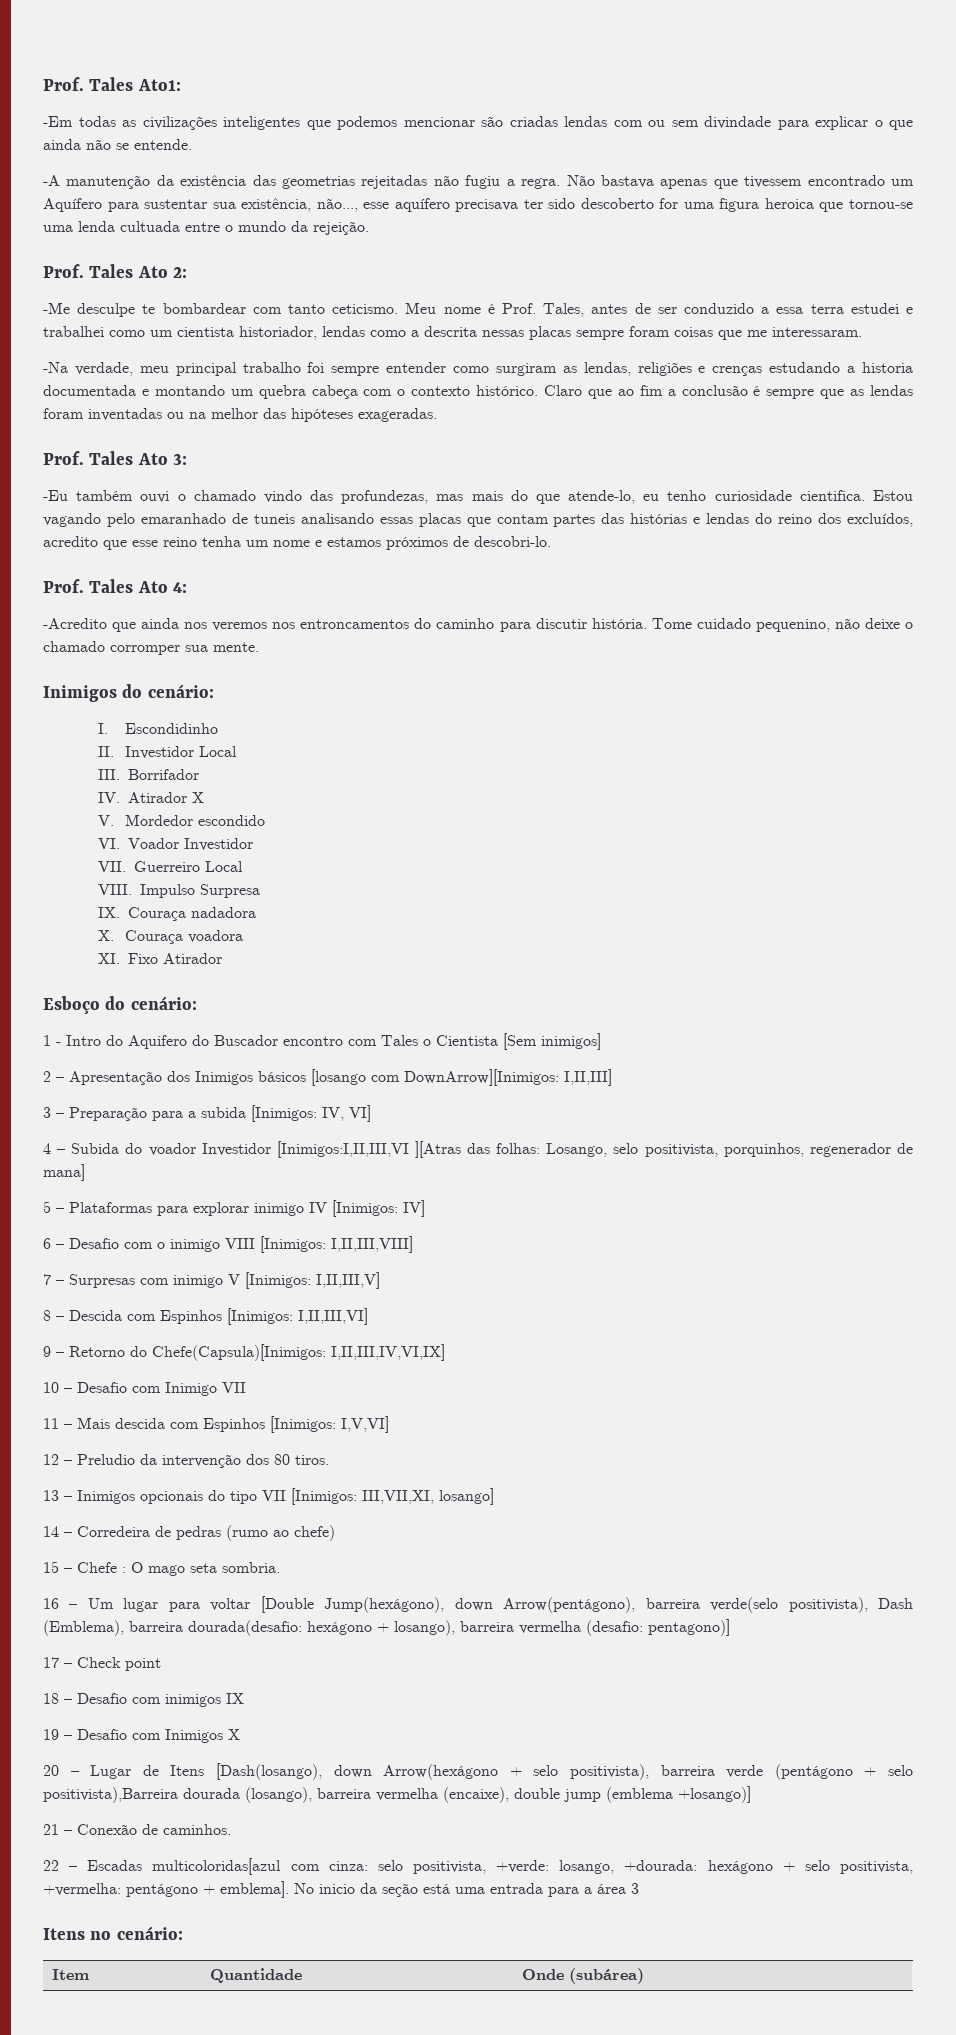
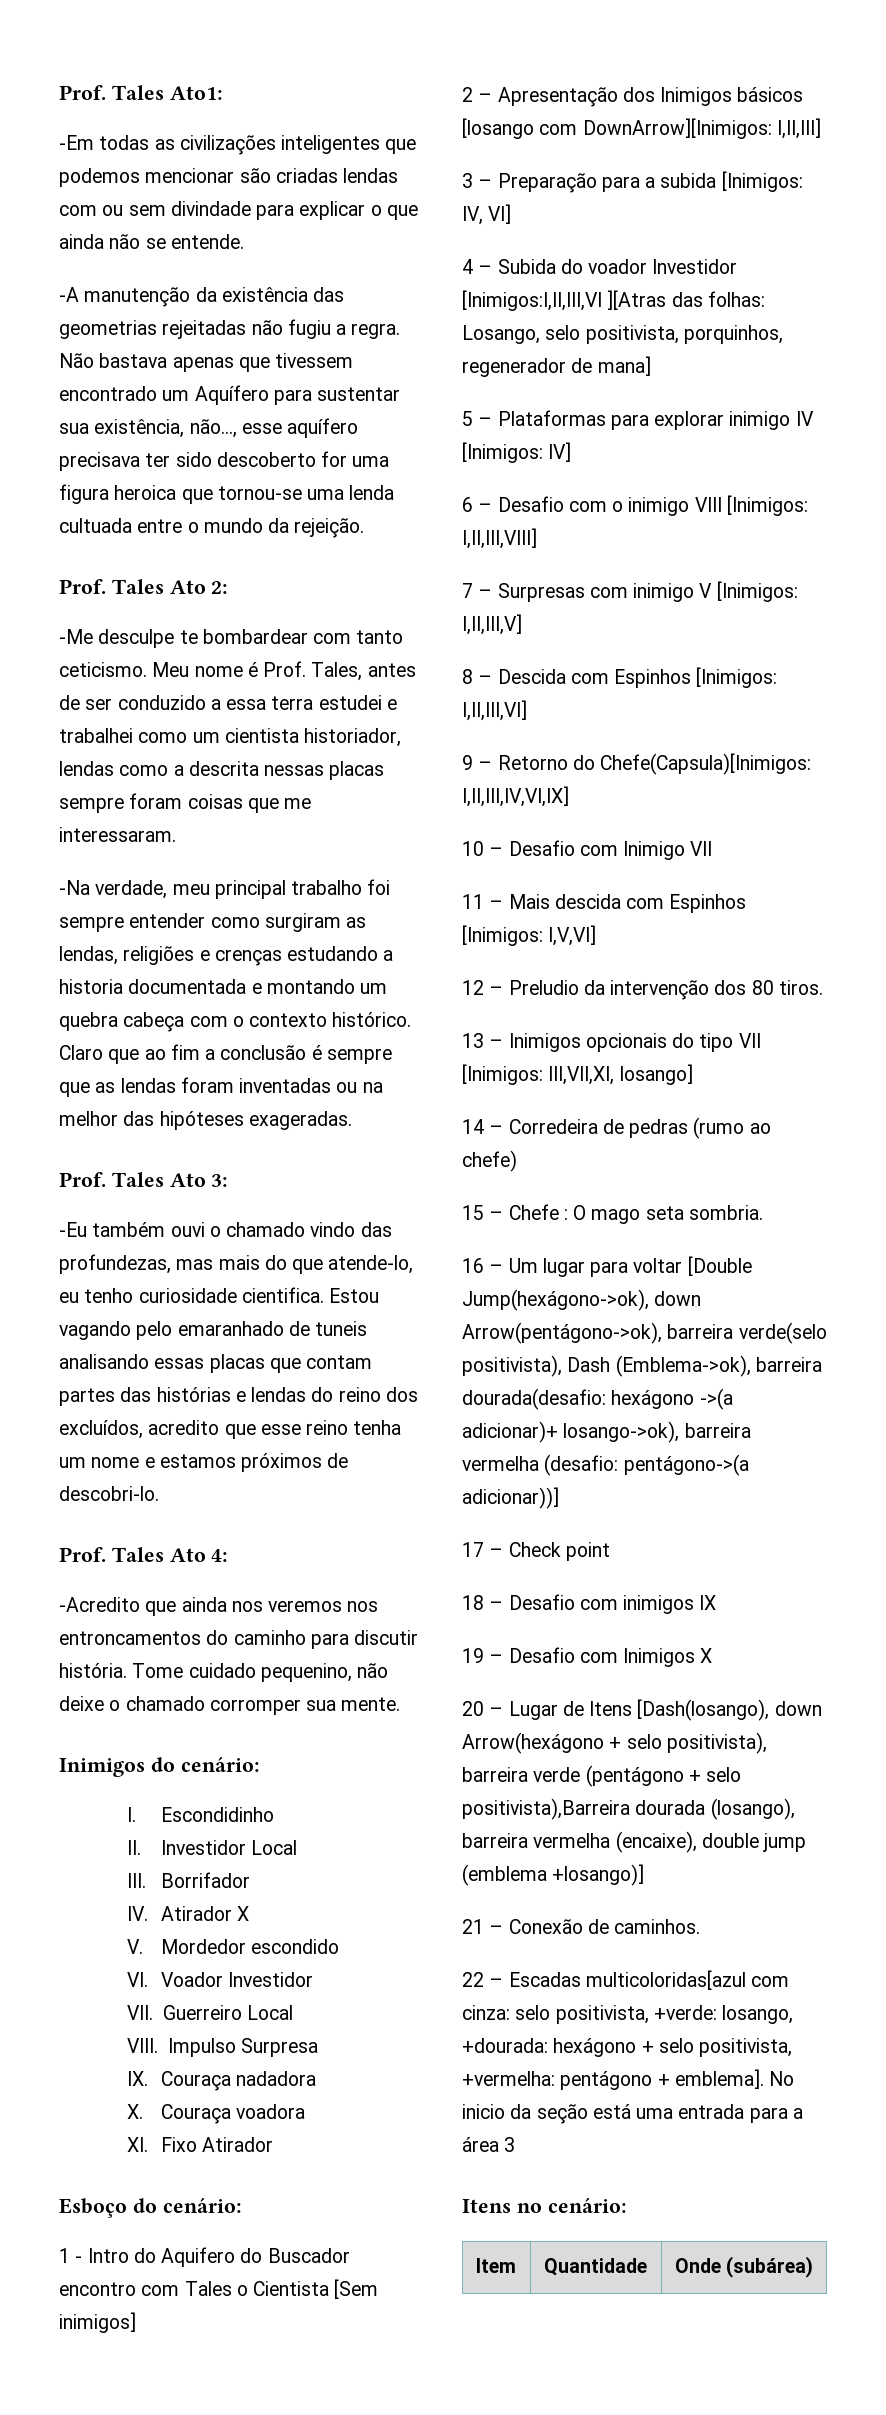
[324,1597,636,1613] Jump(hexágono), down Arrow(pentágono), -> [462,1289,702,1311] [462,1322,662,1344] Jump(hexágono->ok), down Arrow(pentágono->ok),
[43,1620,124,1636] (Emblema), -> [615,1355,751,1377] (Emblema->ok),
[377,1620,455,1636] + losango), -> [699,1388,733,1410] [462,1421,680,1443] ->(a adicionar)+ losango->ok),
[648,1619,730,1636] pentagono)] -> [623,1454,749,1476] [462,1487,559,1509] pentágono->(a adicionar))]

